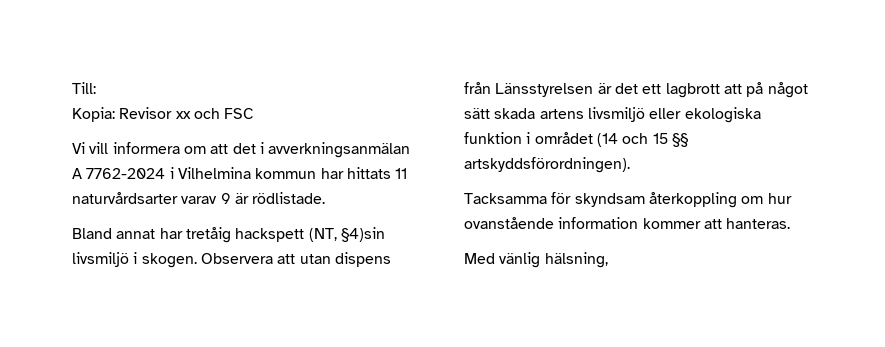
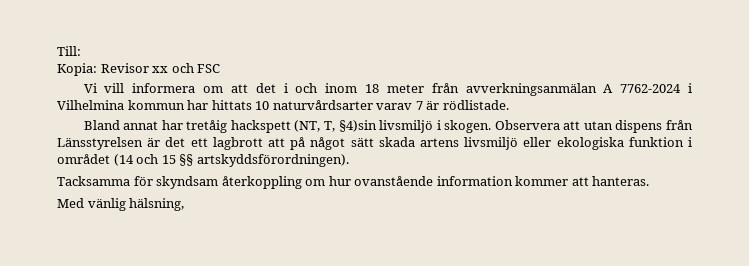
(264, 148) none -> [295,83,459,93] och inom 18 meter från
[395,168,408,179] 11 -> [255,101,270,110] 10
[220,193,231,204] 9 -> [415,101,423,110] 7
(337, 235) none -> [323,121,335,132] T,

